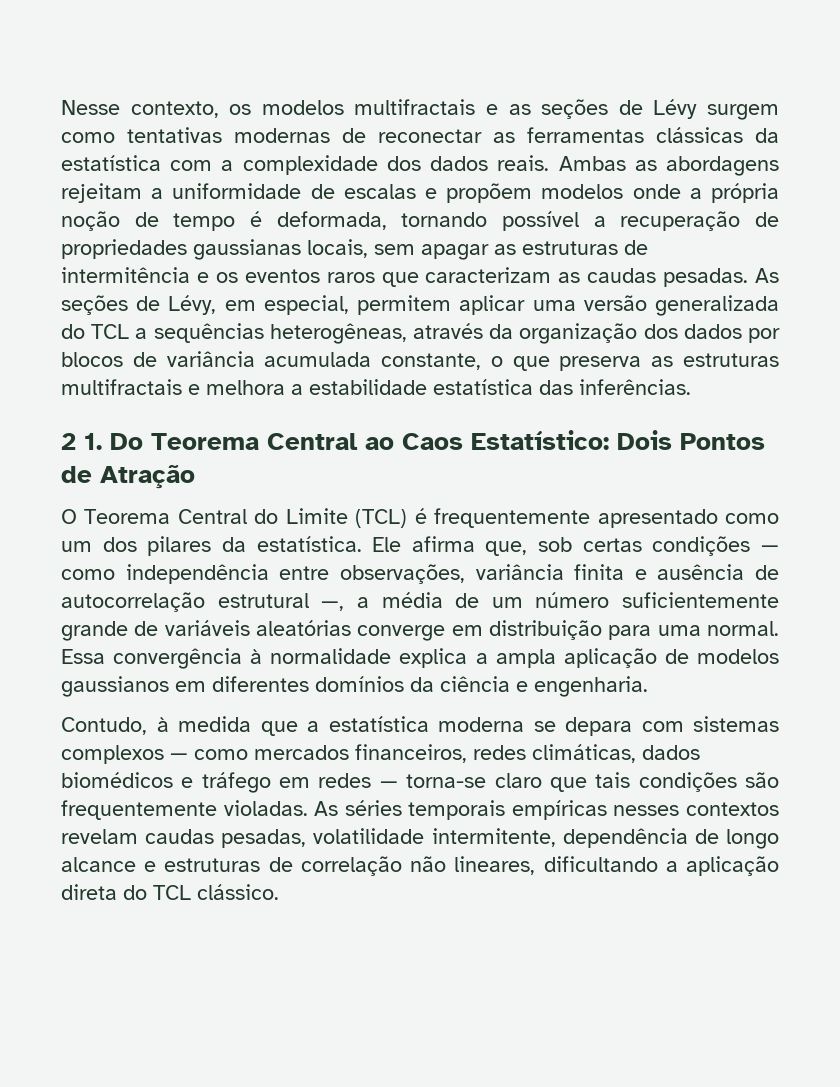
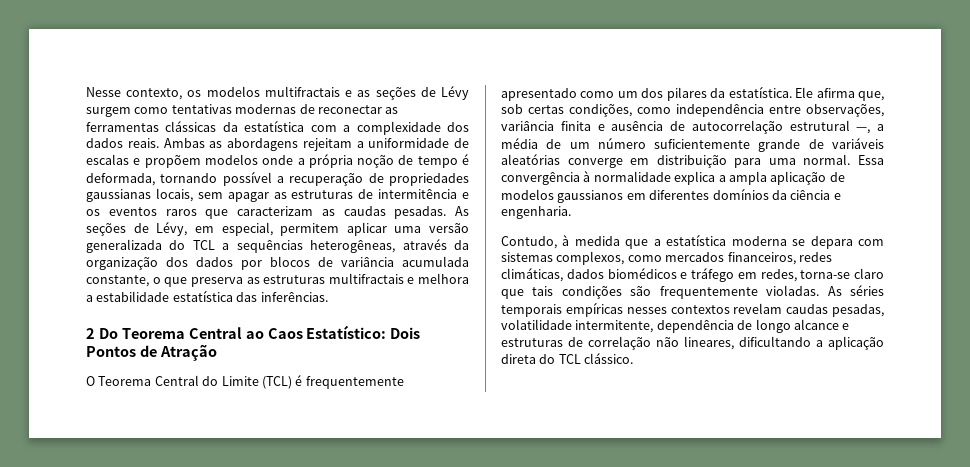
[84,433,102,450] 1. -> (95, 333) none
[652,536,779,556] condições — -> [569,104,632,117] condições,
[61,745,188,764] complexos — -> [556,251,625,265] complexos,
[318,773,398,788] redes — -> [760,269,797,282] redes,

